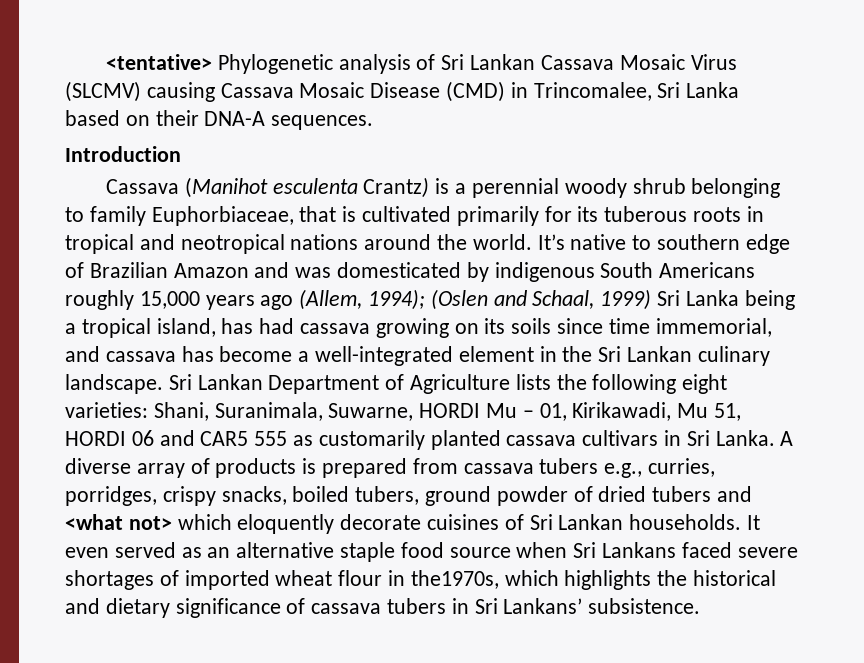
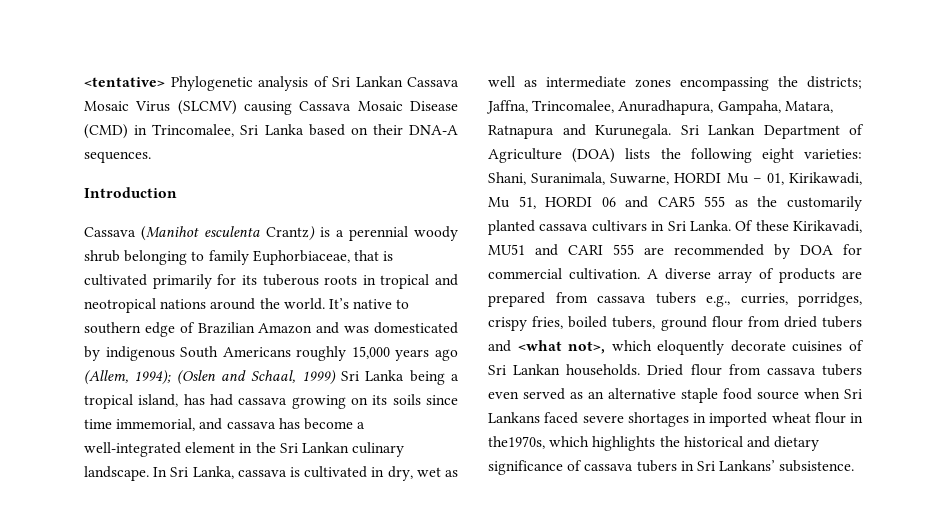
(163, 384) none -> [153,466,458,481] [488,76,862,91] [486,100,833,115] [488,124,671,139] In Sri Lanka, cassava is cultivated in dry, wet as well as intermediate zones encompassing the districts; Jaffna, Trincomalee, Anuradhapura, Gampaha, Matara, Ratnapura and Kurunegala.
(511, 384) none -> [572,148,616,163] (DOA)
(314, 440) none -> [757,196,778,207] the
(775, 438) none -> [735,220,862,233] [488,244,862,259] [488,268,640,280] Of these Kirikavadi, MU51 and CARI 555 are recommended by DOA for commercial cultivation.
[302,458,317,474] is -> [842,271,862,279] are
[221,486,287,505] snacks, -> [532,316,564,329] fries,
[496,486,593,506] powder of -> [711,316,780,328] flour from
[128,516,172,530] not> -> [568,341,606,354] not>,
[747,515,761,530] It -> [647,364,862,376] Dried flour from cassava tubers
[159,570,179,586] of -> [693,413,706,423] in

